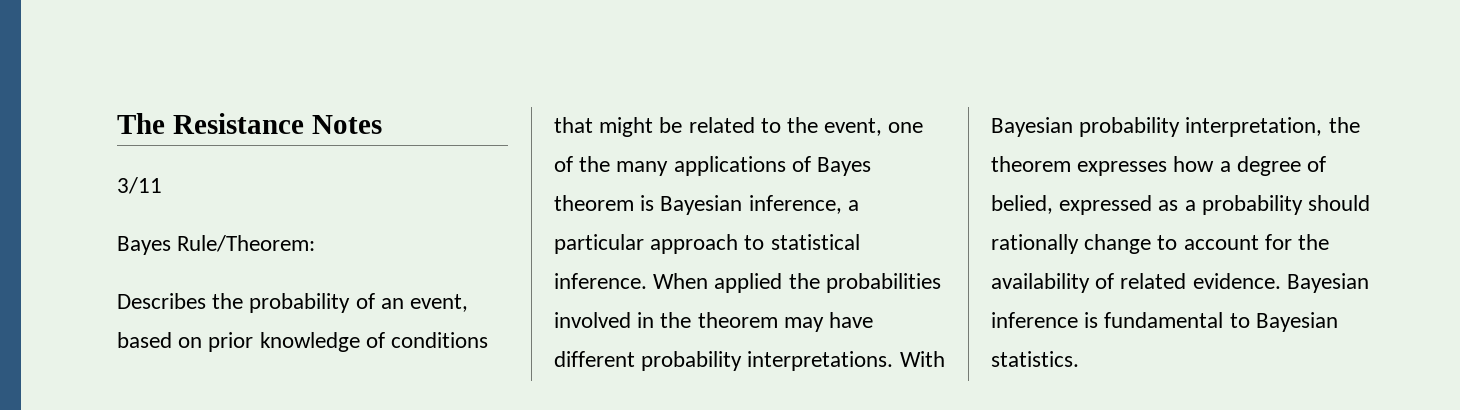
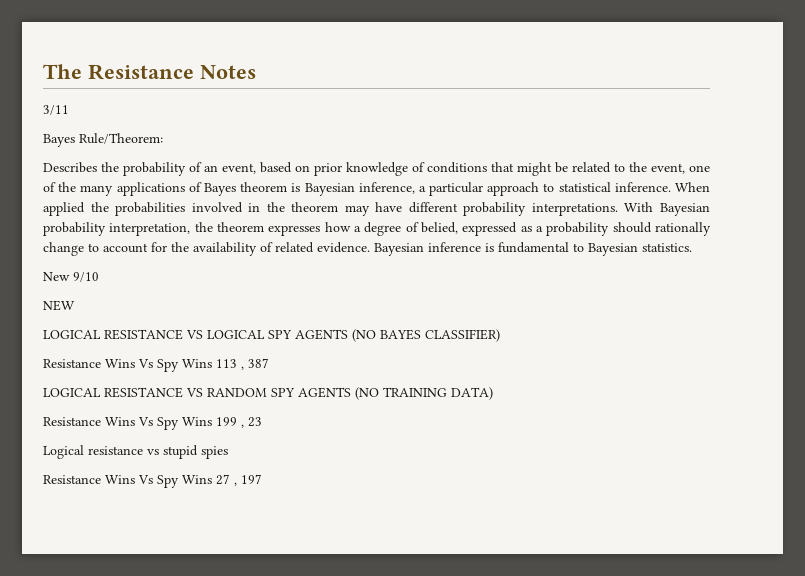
(1079, 359) none -> [43,272,99,282] [43,300,75,311] [43,329,500,342] [43,358,269,372] [43,387,493,400] [43,417,262,430] [43,445,228,459] [43,474,262,488] // New 9/10 // NEW // LOGICAL RESISTANCE VS LOGICAL SPY AGENTS (NO BAYES CLASSIFIER) // Resistance Wins Vs Spy Wins 113 , 387 // LOGICAL RESISTANCE VS RANDOM SPY AGENTS (NO TRAINING DATA) // Resistance Wins Vs Spy Wins 199 , 23 // Logical resistance vs stupid spies // Resistance Wins Vs Spy Wins 27 , 197

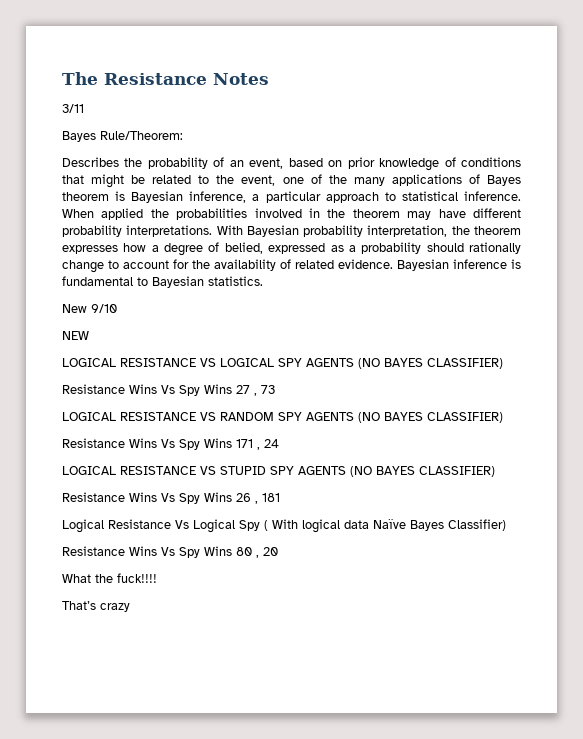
[216,358,269,370] 113 , 387 -> [236,385,275,396] 27 , 73
[383,387,493,400] [43,417,262,430] [43,445,228,459] [43,474,262,488] TRAINING DATA) // Resistance Wins Vs Spy Wins 199 , 23 // Logical resistance vs stupid spies // Resistance Wins Vs Spy Wins 27 , 197 -> [384,412,503,423] [62,438,279,450] [62,466,495,477] [62,492,280,504] [62,519,506,533] [62,546,278,558] [62,573,157,583] [62,601,130,612] BAYES CLASSIFIER) // Resistance Wins Vs Spy Wins 171 , 24 // LOGICAL RESISTANCE VS STUPID SPY AGENTS (NO BAYES CLASSIFIER) // Resistance Wins Vs Spy Wins 26 , 181 // Logical Resistance Vs Logical Spy ( With logical data Naïve Bayes Classifier) // Resistance Wins Vs Spy Wins 80 , 20 // What the fuck!!!! // That’s crazy

